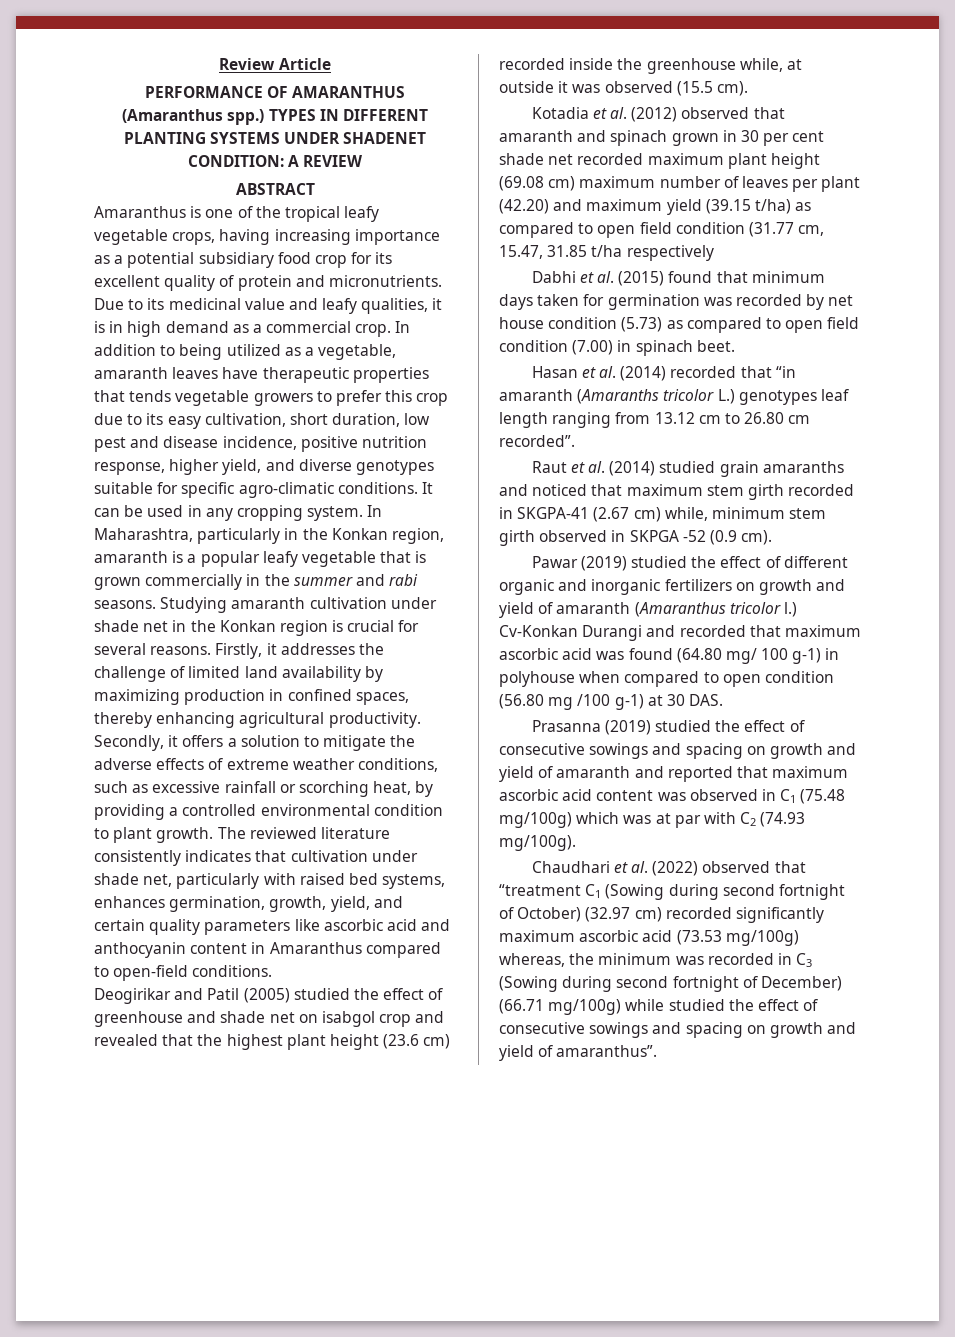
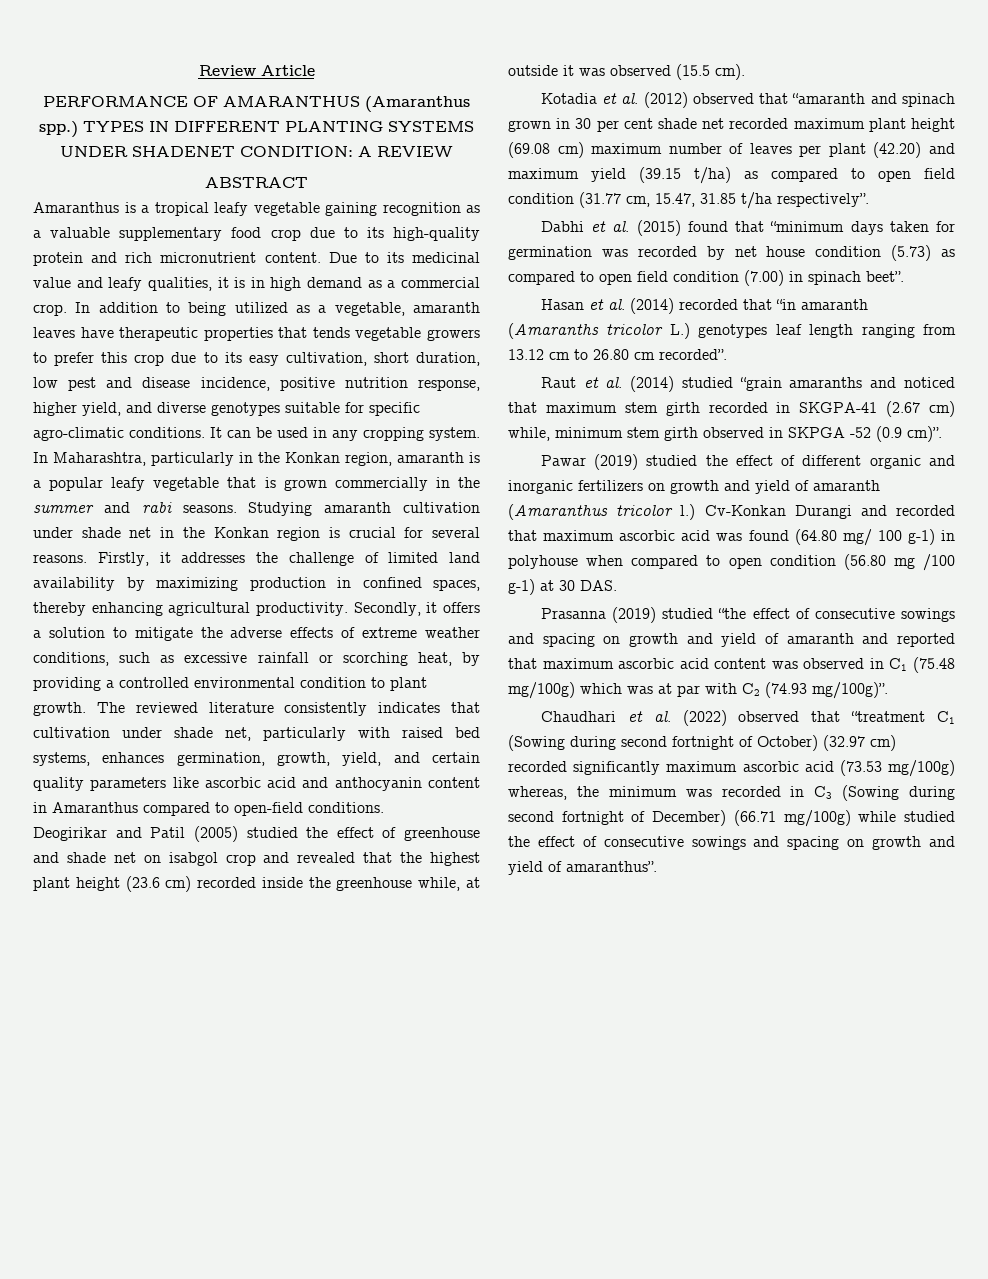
[205,206,380,222] [94,229,440,245] [94,252,393,268] [94,275,442,291] one of the tropical leafy vegetable crops, having increasing importance as a potential subsidiary food crop for its excellent quality of protein and micronutrients. -> [141,202,480,216] [33,227,480,241] [33,252,321,266] a tropical leafy vegetable gaining recognition as a valuable supplementary food crop due to its high-quality protein and rich micronutrient content.
[499,130,573,142] amaranth -> [792,93,866,104] “amaranth
[626,245,714,261] respectively -> [777,193,869,207] respectively”.
[751,271,825,283] minimum -> [770,221,845,232] “minimum
[696,340,735,352] beet. -> [866,271,904,282] beet”.
[719,461,759,477] grain -> [739,377,782,391] “grain
[741,530,773,545] cm). -> [907,426,942,442] cm)”.
[715,720,741,732] the -> [718,608,747,619] “the
[499,835,576,851] mg/100g). -> [812,682,888,699] mg/100g)”.

